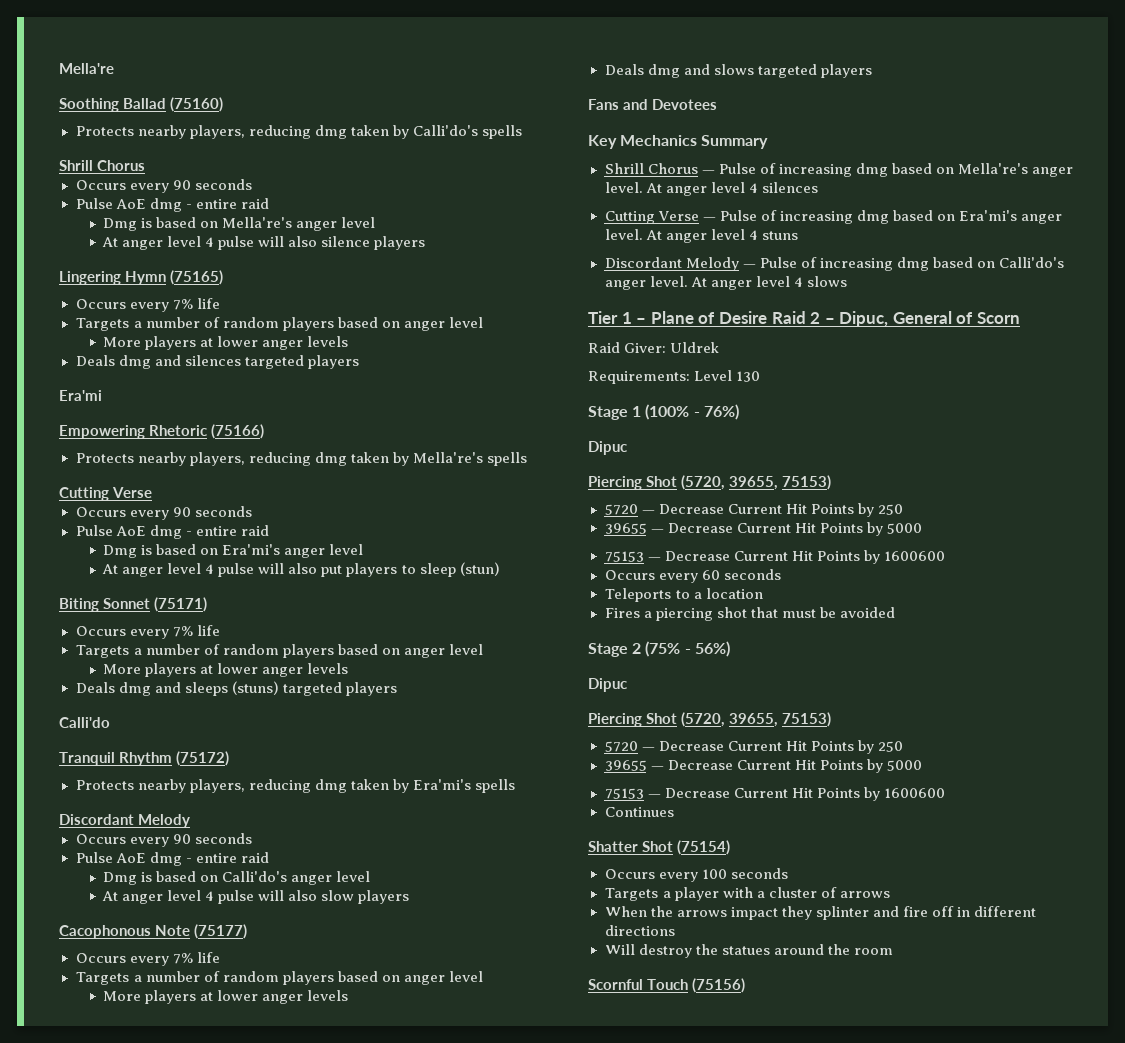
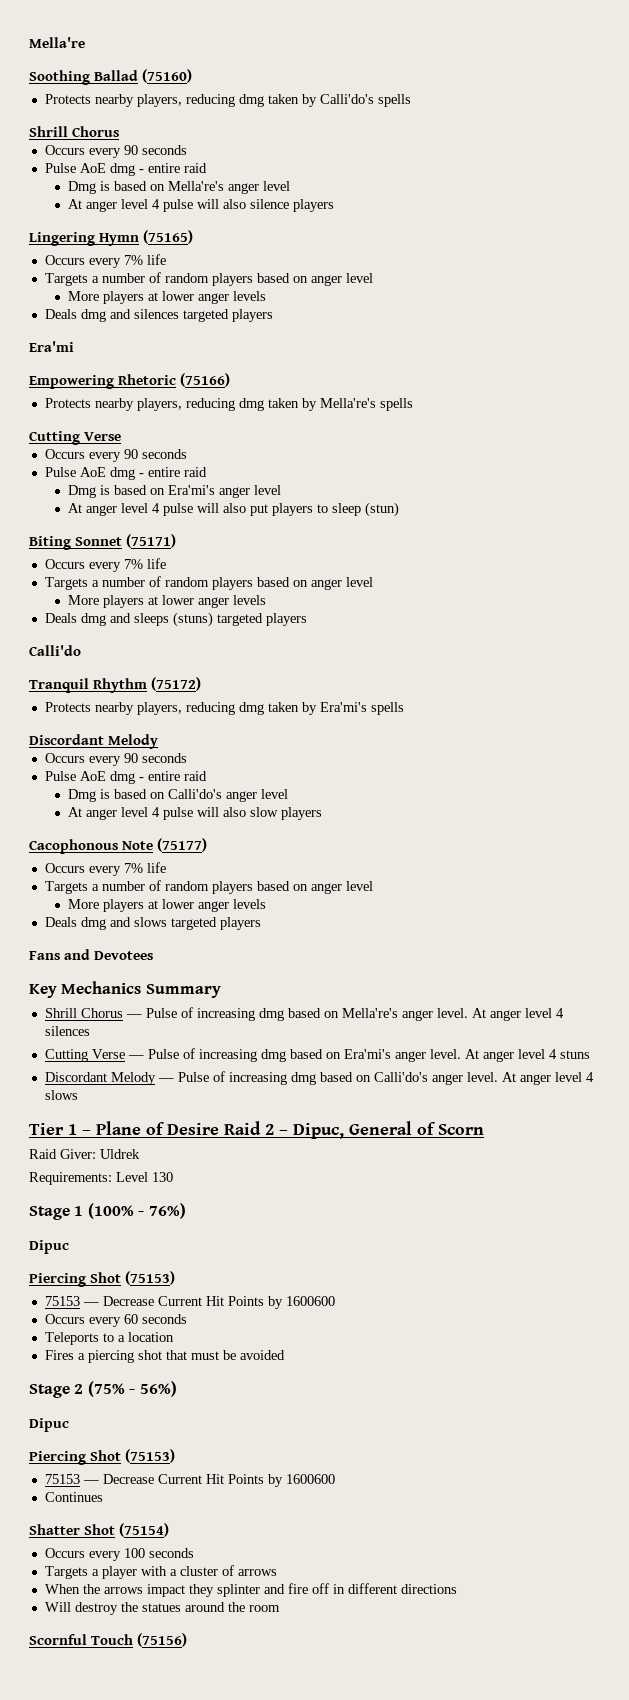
[681,475,831,490] [604,503,903,517] [604,522,922,536] (5720, 39655, 75153) // 5720 — Decrease Current Hit Points by 250 // 39655 — Decrease Current Hit Points by 5000 -> [125,1271,176,1285] (75153)
[681,712,831,727] [604,740,903,754] [604,759,922,773] (5720, 39655, 75153) // 5720 — Decrease Current Hit Points by 250 // 39655 — Decrease Current Hit Points by 5000 -> [125,1449,176,1463] (75153)

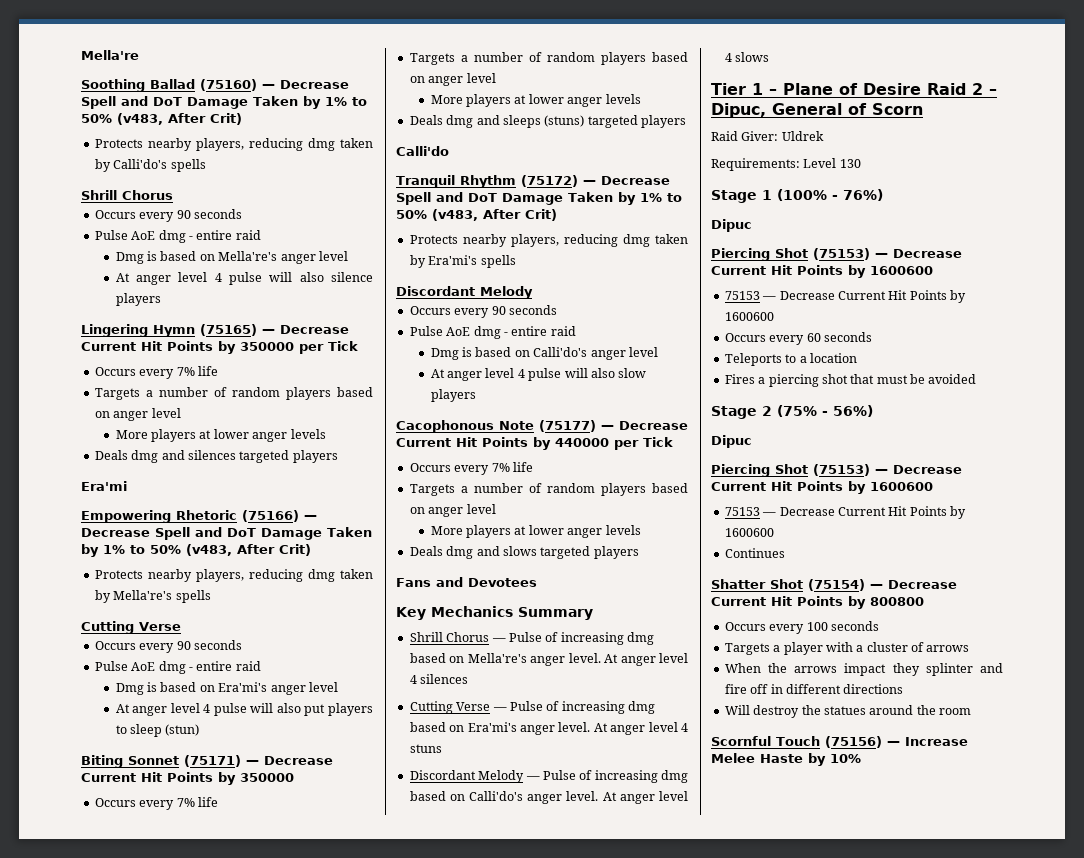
(193, 76) none -> [262,80,349,89] [81,96,367,109] [81,113,242,125] — Decrease Spell and DoT Damage Taken by 1% to 50% (v483, After Crit)
(194, 237) none -> [262,325,349,334] [81,341,358,354] — Decrease Current Hit Points by 350000 per Tick
(231, 380) none -> [304,515,317,520] [81,527,372,540] [81,544,311,557] — Decrease Spell and DoT Damage Taken by 1% to 50% (v483, After Crit)
(177, 541) none -> [246,756,333,765] [81,772,294,785] — Decrease Current Hit Points by 350000
(202, 684) none -> [582,176,670,185] [396,192,682,205] [396,209,557,221] — Decrease Spell and DoT Damage Taken by 1% to 50% (v483, After Crit)
(208, 845) none -> [601,421,688,430] [396,437,673,450] — Decrease Current Hit Points by 440000 per Tick
(176, 1278) none -> [875,249,962,258] [711,265,933,278] — Decrease Current Hit Points by 1600600
(176, 1456) none -> [875,465,962,474] [711,481,933,494] — Decrease Current Hit Points by 1600600
(170, 1530) none -> [870,580,957,589] [711,596,924,609] — Decrease Current Hit Points by 800800
(188, 1640) none -> [886,737,968,746] [711,753,861,766] — Increase Melee Haste by 10%

